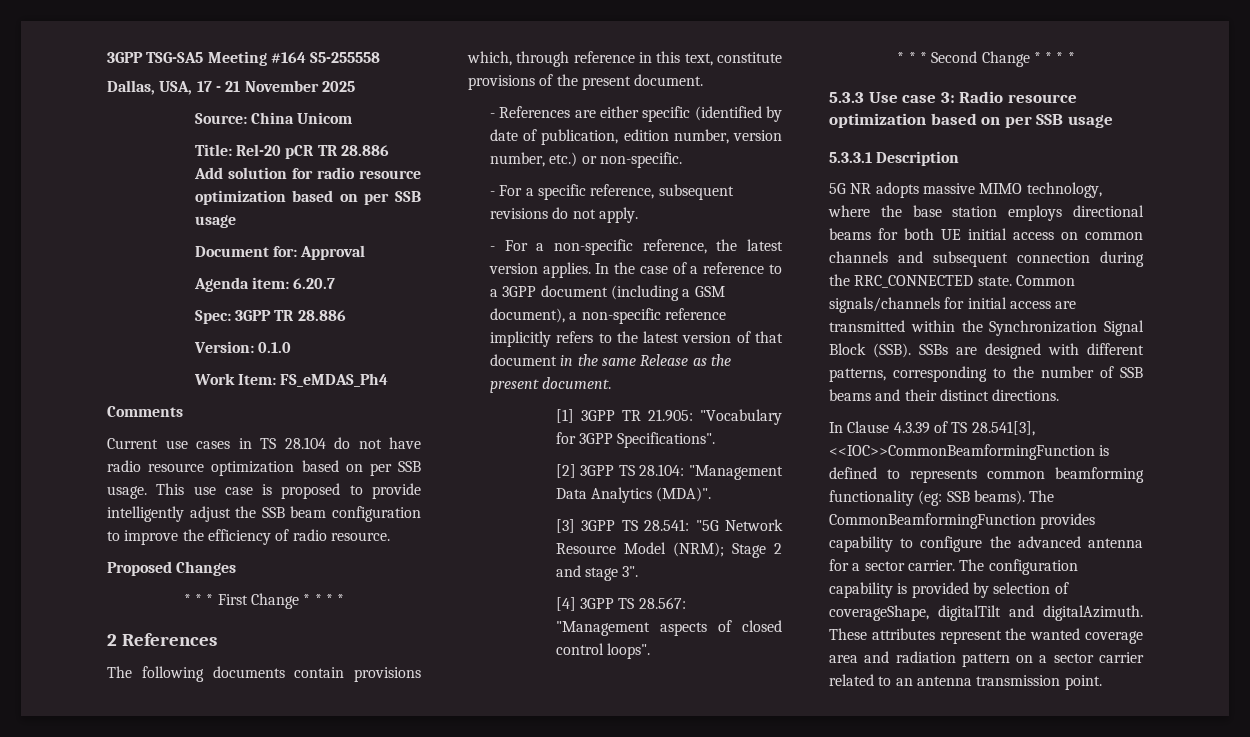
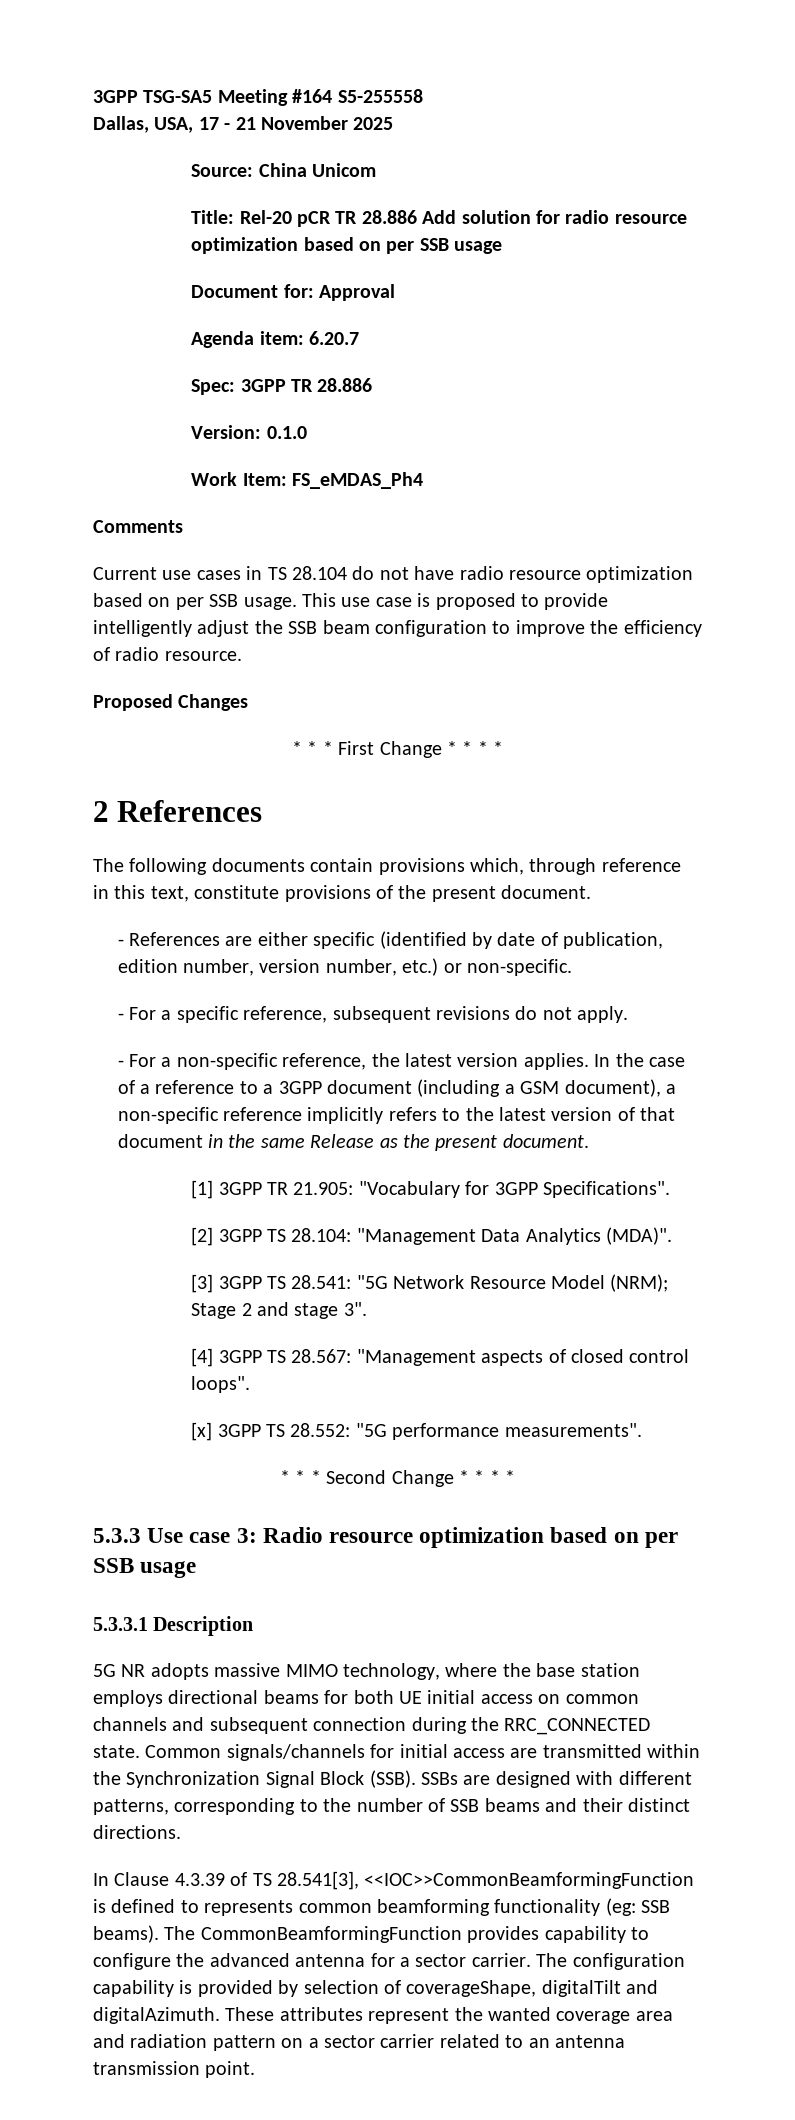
(651, 651) none -> [191,1422,642,1441] // [x] 3GPP TS 28.552: "5G performance measurements".

